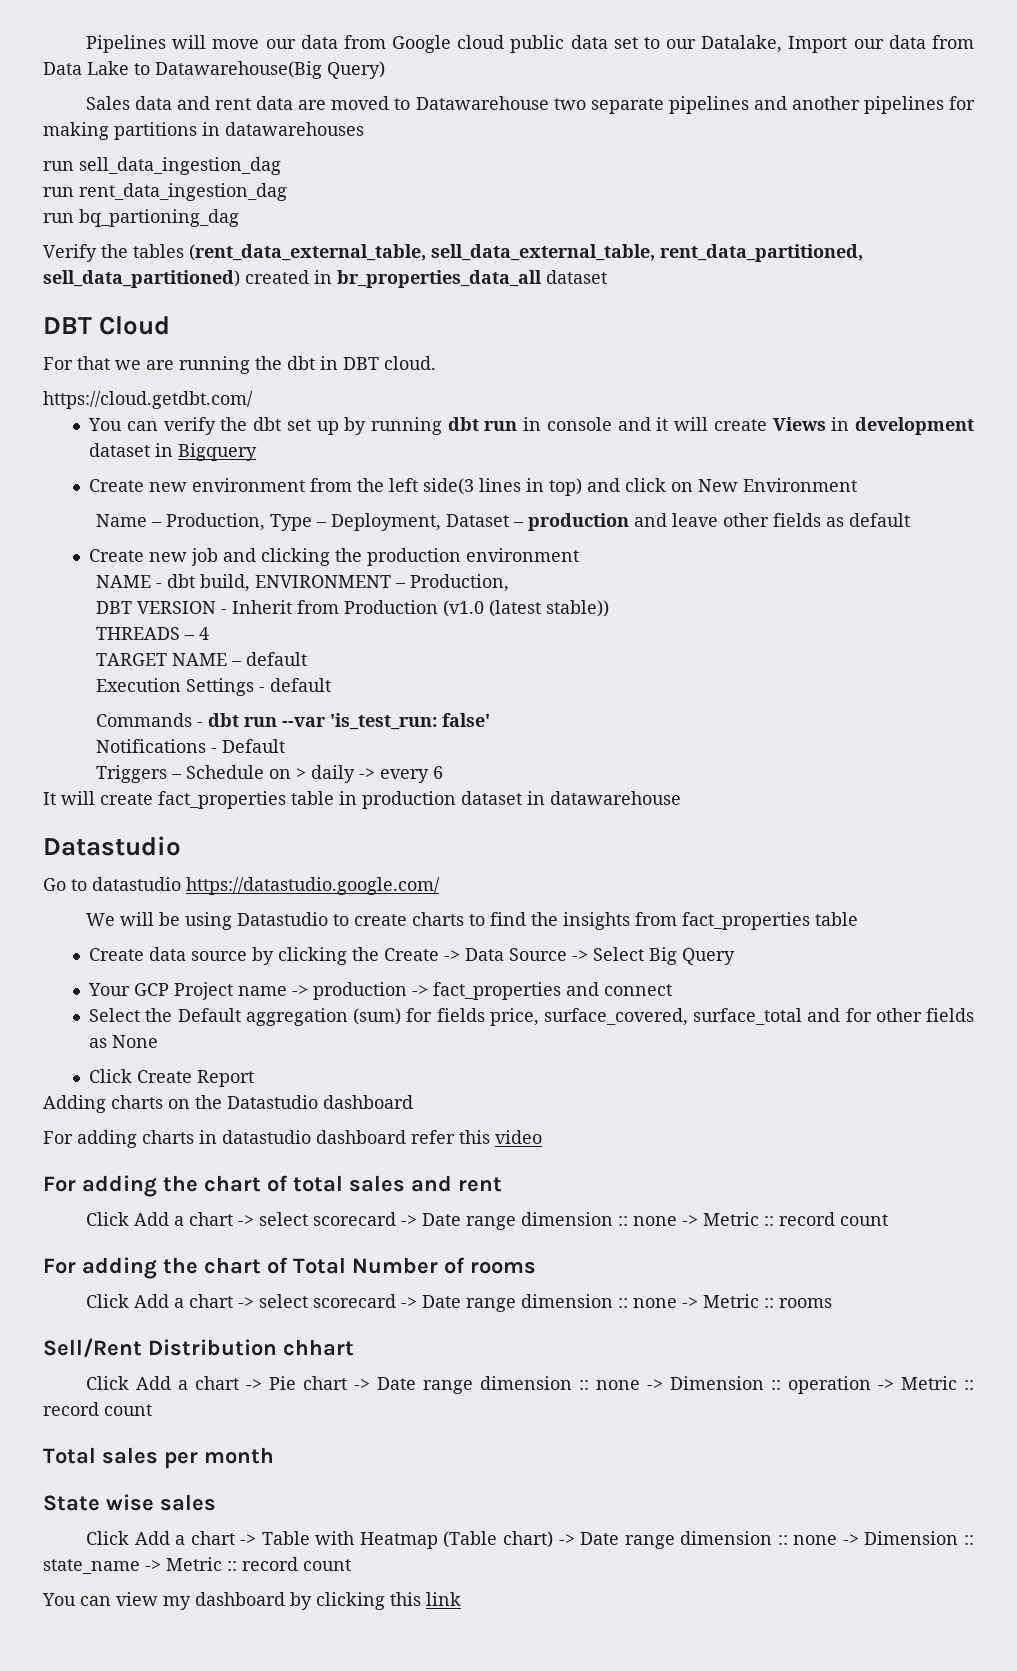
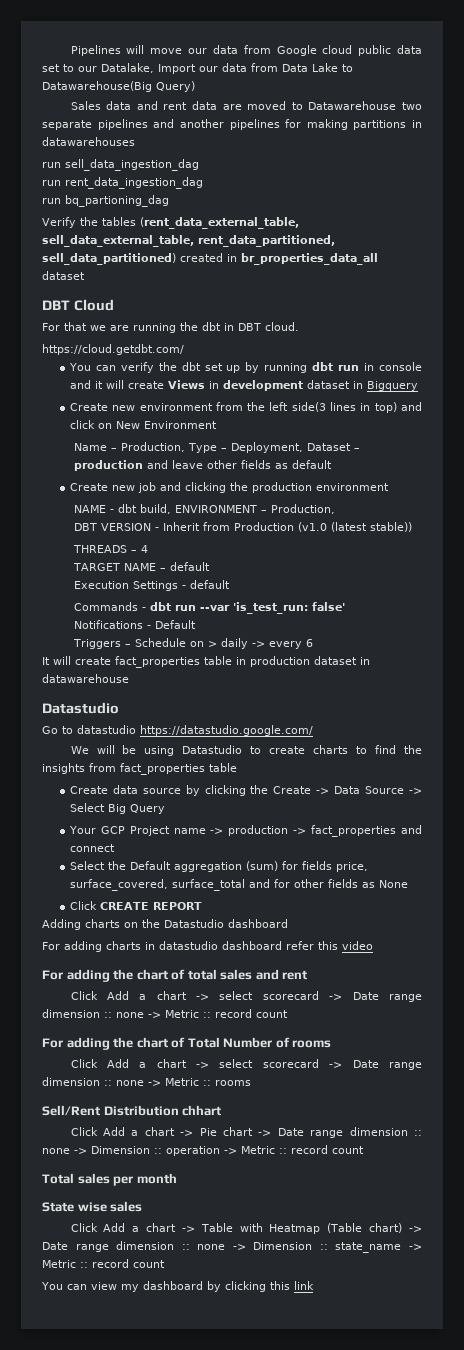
[137,1070,255,1087] Create Report -> [99,902,202,910] CREATE REPORT

